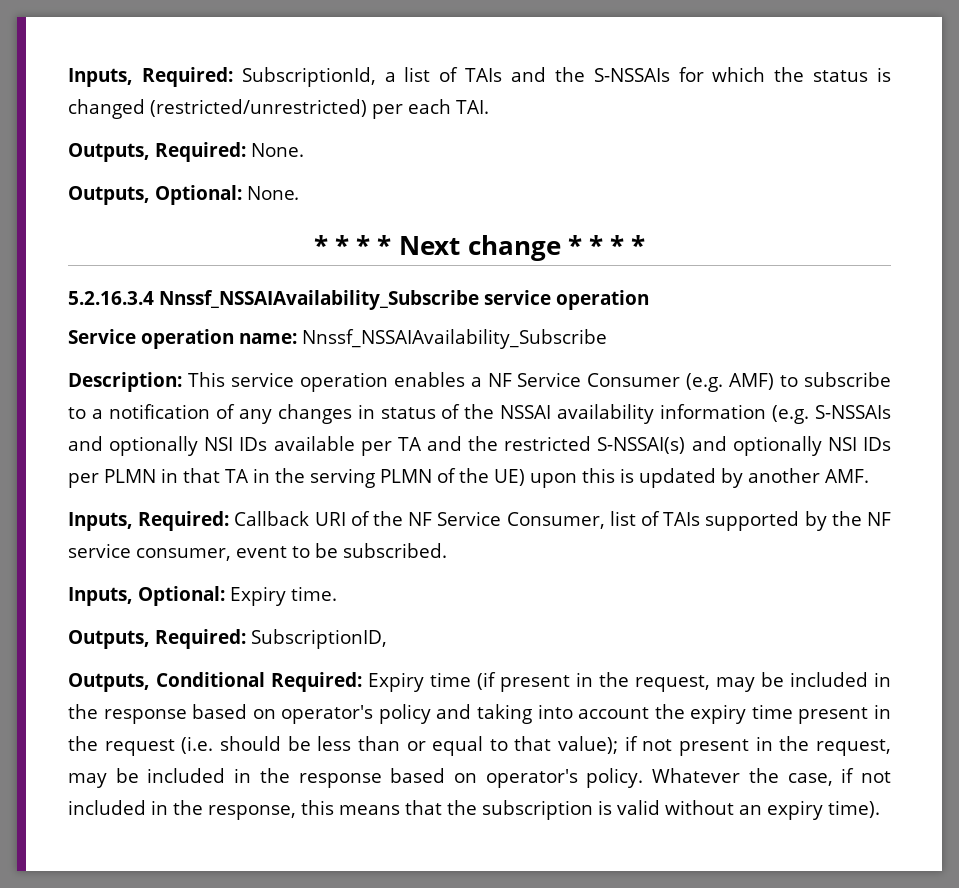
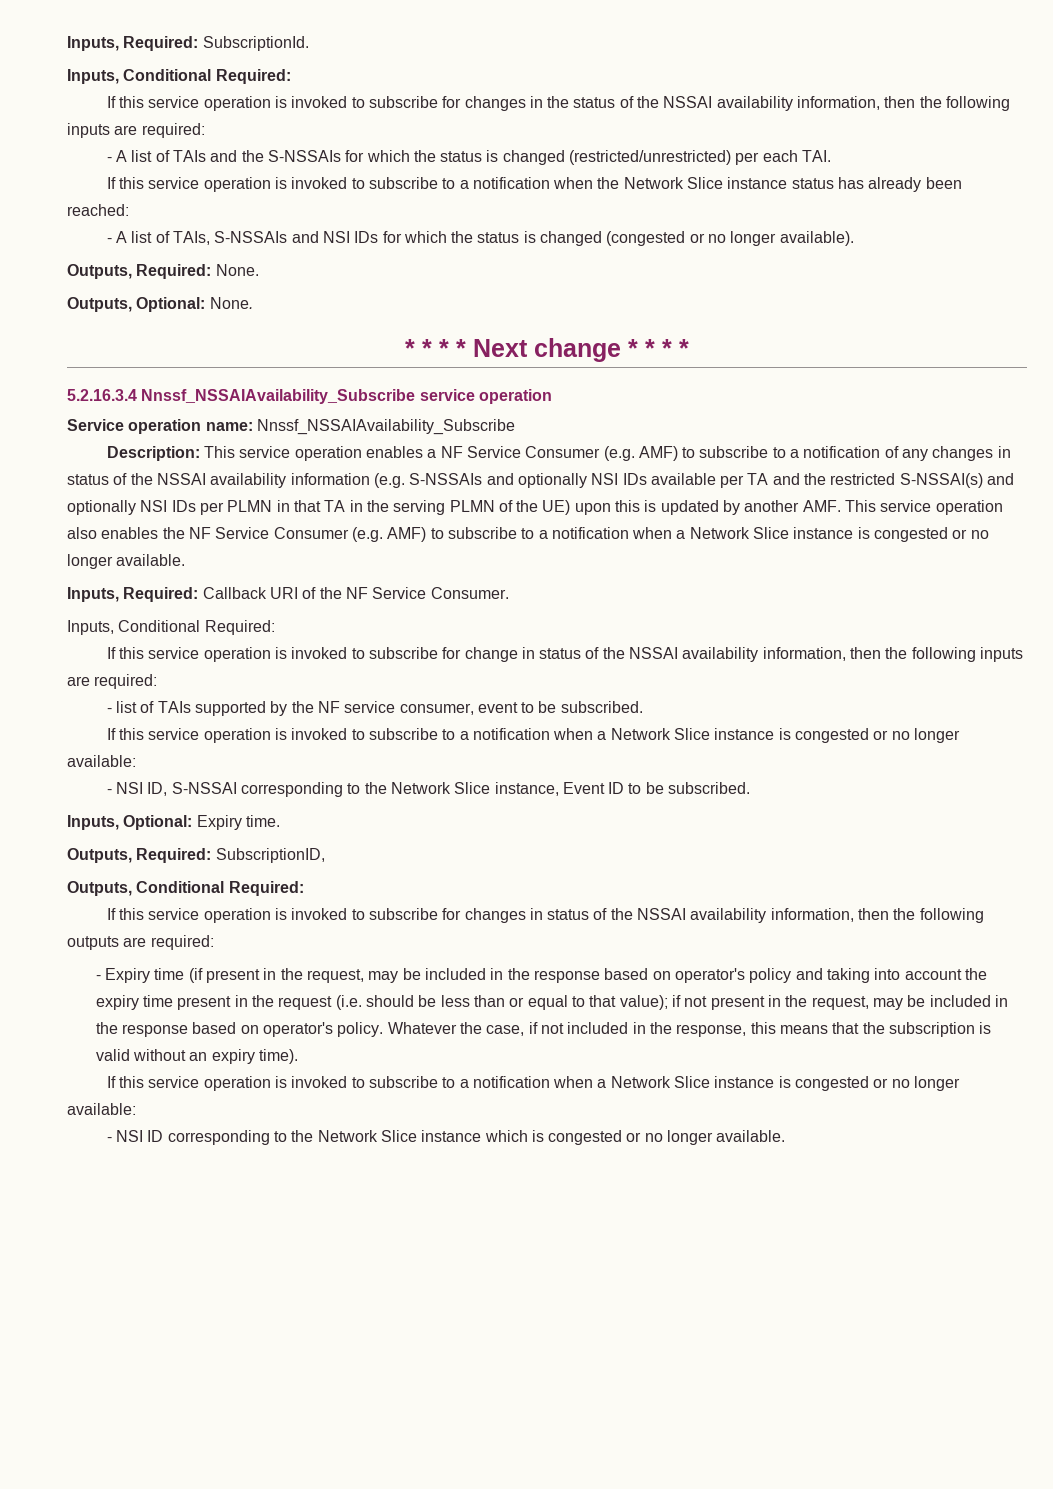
[68,67,396,87] Inputs, Required: SubscriptionId, a -> [67,36,309,51] [67,69,291,84] [106,96,1011,111] [67,123,205,138] [106,150,127,162] Inputs, Required: SubscriptionId. // Inputs, Conditional Required: // If this service operation is invoked to subscribe for changes in the status of the NSSAI availability information, then the following inputs are required: // - A
(489, 107) none -> [106,177,962,192] [67,204,129,216] [106,231,854,246] // If this service operation is invoked to subscribe to a notification when the Network Slice instance status has already been reached: // - A list of TAIs, S-NSSAIs and NSI IDs for which the status is changed (congested or no longer available).
(869, 476) none -> [845,500,1003,515] [67,527,989,542] [67,554,186,569] This service operation also enables the NF Service Consumer (e.g. AMF) to subscribe to a notification when a Network Slice instance is congested or no longer available.
[506,512,605,529] Consumer, -> [430,587,509,599] [67,620,275,635] [106,647,1024,662] [67,674,158,689] [106,708,112,713] Consumer. // Inputs, Conditional Required: // If this service operation is invoked to subscribe for change in status of the NSSAI availability information, then the following inputs are required: // -
(447, 550) none -> [106,728,961,743] [67,755,136,767] [106,782,751,797] // If this service operation is invoked to subscribe to a notification when a Network Slice instance is congested or no longer available: // - NSI ID, S-NSSAI corresponding to the Network Slice instance, Event ID to be subscribed.
(362, 682) none -> [106,908,984,923] [67,935,214,950] [95,975,101,980] // If this service operation is invoked to subscribe for changes in status of the NSSAI availability information, then the following outputs are required: // -
(880, 809) none -> [106,1076,961,1091] [67,1103,136,1115] [106,1130,786,1145] // If this service operation is invoked to subscribe to a notification when a Network Slice instance is congested or no longer available: // - NSI ID corresponding to the Network Slice instance which is congested or no longer available.

